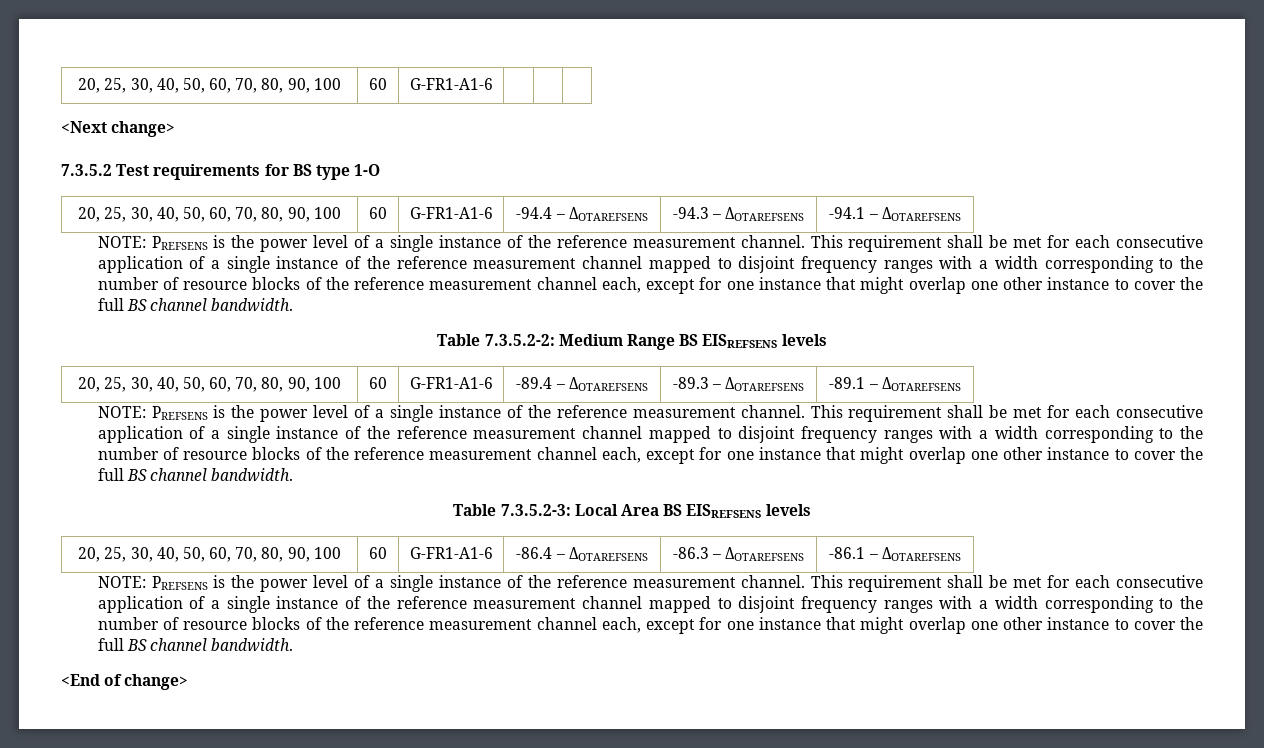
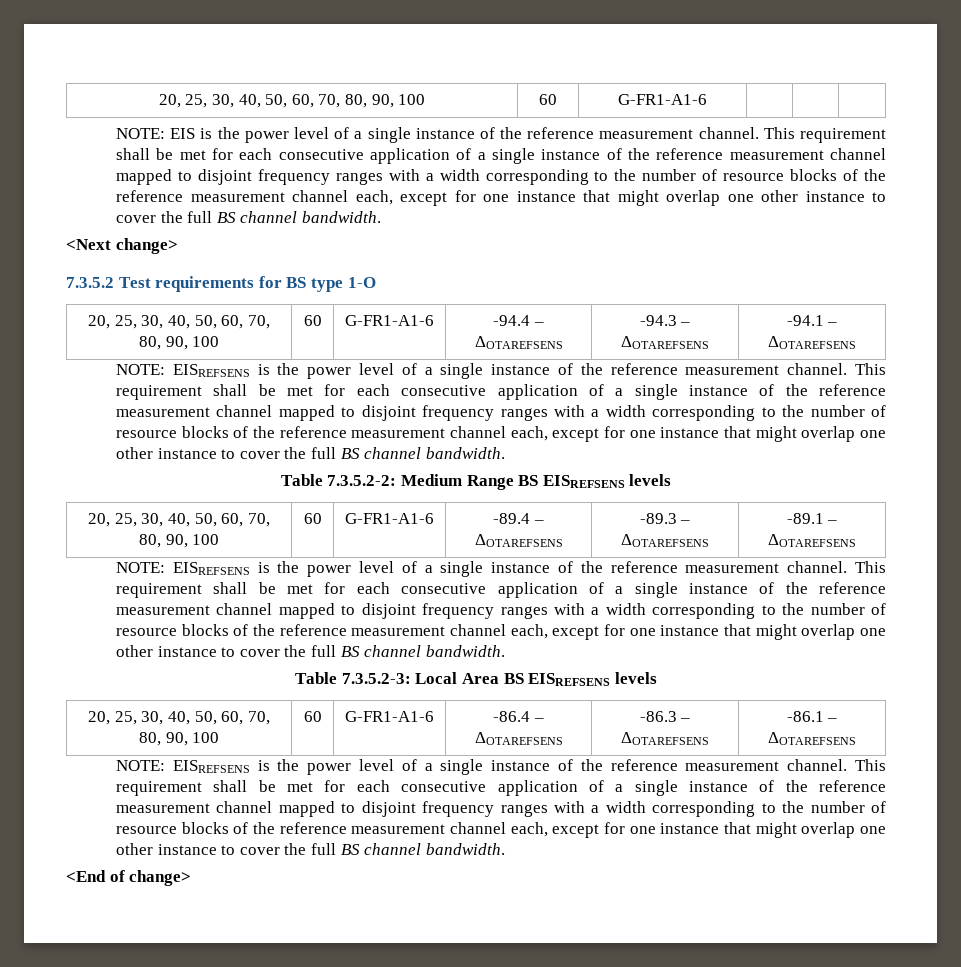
(493, 84) none -> [116,127,886,143] [116,148,887,164] [116,169,886,185] [116,190,887,206] [116,211,381,223] // NOTE: EIS is the power level of a single instance of the reference measurement channel. This requirement shall be met for each consecutive application of a single instance of the reference measurement channel mapped to disjoint frequency ranges with a width corresponding to the number of resource blocks of the reference measurement channel each, except for one instance that might overlap one other instance to cover the full BS channel bandwidth.
[151,236,208,250] PREFSENS -> [172,364,250,377] EISREFSENS
[151,406,208,420] PREFSENS -> [172,562,250,575] EISREFSENS
[151,576,208,590] PREFSENS -> [172,760,250,773] EISREFSENS

